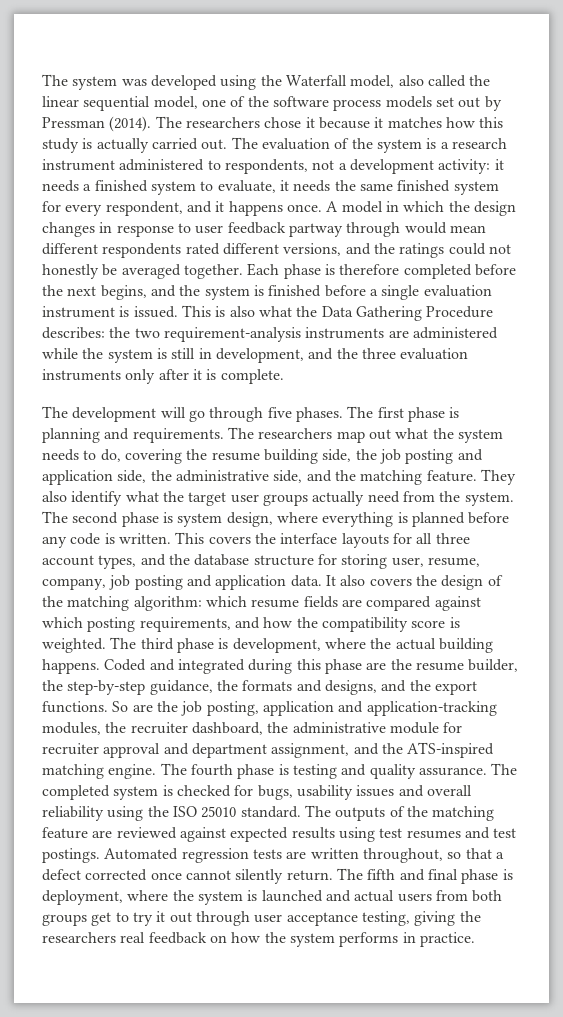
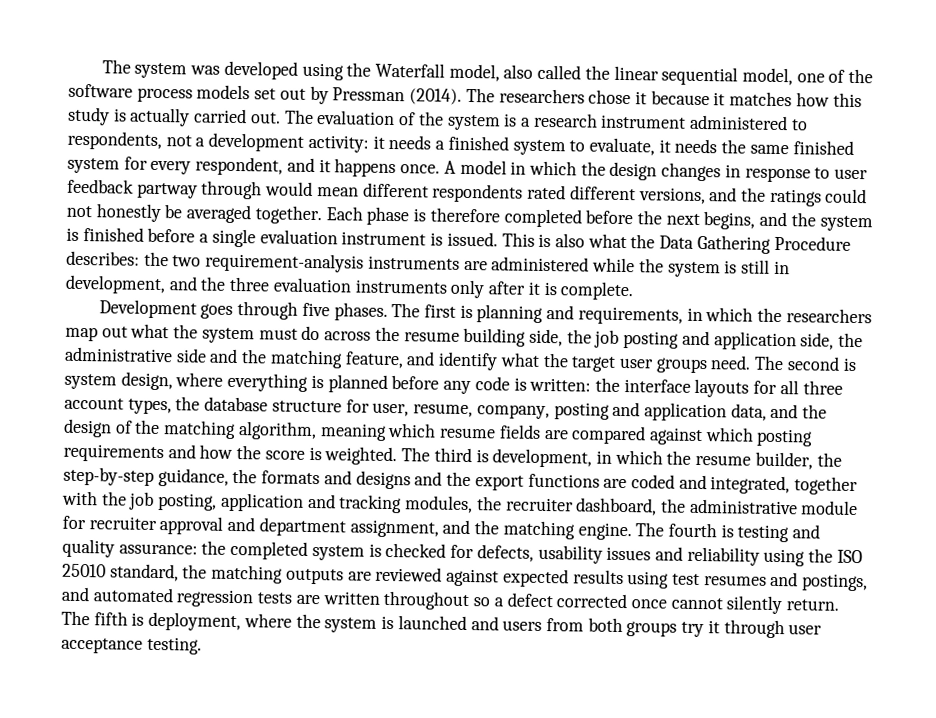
[42,406,205,422] The development will go -> [98,299,234,319] Development goes
[407,407,445,422] phase -> (456, 311) none
[132,427,254,443] requirements. The -> [577,306,783,325] requirements, in which the
[42,449,182,464] needs to do, covering -> [258,325,372,341] must do across
[273,469,516,485] [42,491,67,502] side, and the matching feature. They also -> [175,348,436,369] side and the matching feature, and
[312,491,514,506] actually need from the system. -> [710,355,752,370] need.
[121,512,159,527] phase -> (840, 363) none
[118,532,251,544] written. This covers -> [529,377,592,392] written:
[140,554,166,566] and -> (172, 406) none
[341,554,388,569] storing -> (370, 406) none
[109,575,412,590] job posting and application data. It also covers -> [553,401,799,422] posting and application data, and
[133,596,202,611] algorithm: -> [237,421,387,441] algorithm, meaning
[139,617,231,632] requirements, -> [63,443,164,463] requirements
[321,617,408,632] compatibility -> (262, 452) none
[176,638,214,653] phase -> (472, 455) none
[324,638,493,653] [42,659,387,674] where the actual building happens. Coded and integrated during this phase are -> [595,449,663,465] in which
[324,680,377,695] designs, -> [355,470,411,490] designs
[42,701,153,713] functions. So are -> [527,473,859,496] [62,490,98,506] functions are coded and integrated, together with
[366,701,497,716] application-tracking -> [339,494,403,514] tracking
[407,742,495,758] ATS-inspired -> (500, 527) none
[237,764,275,779] phase -> (717, 530) none
[418,763,518,776] assurance. The -> [118,540,227,555] assurance: the
[257,785,293,800] bugs, -> [476,544,534,562] defects,
[426,785,472,796] overall -> (683, 553) none
[240,805,495,821] [42,827,88,839] standard. The outputs of the matching feature -> [109,563,344,585] standard, the matching outputs
[493,828,517,838] [42,848,179,863] test postings. Automated -> [802,573,869,592] [61,586,174,603] postings, and automated
[362,848,492,863] throughout, so that -> [383,590,491,611] throughout so
[399,869,499,884] and final phase -> (128, 618) none
[354,890,395,902] actual -> (499, 623) none
[91,912,129,926] get to -> (678, 629) none
[169,912,192,923] out -> (720, 627) none
[361,911,481,926] [42,932,475,947] testing, giving the researchers real feedback on how the system performs in practice. -> [146,636,202,655] testing.

